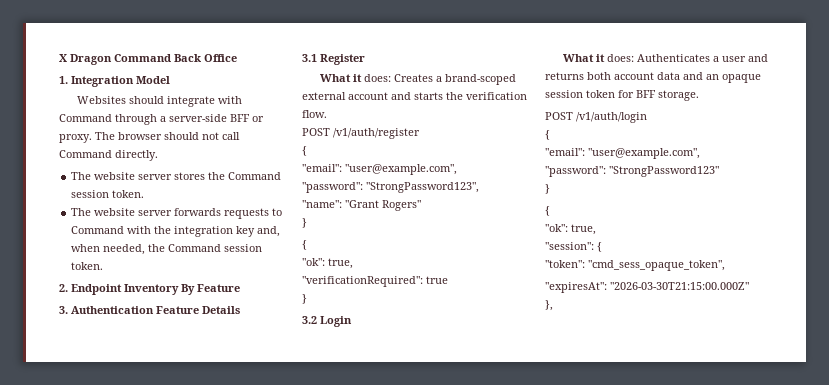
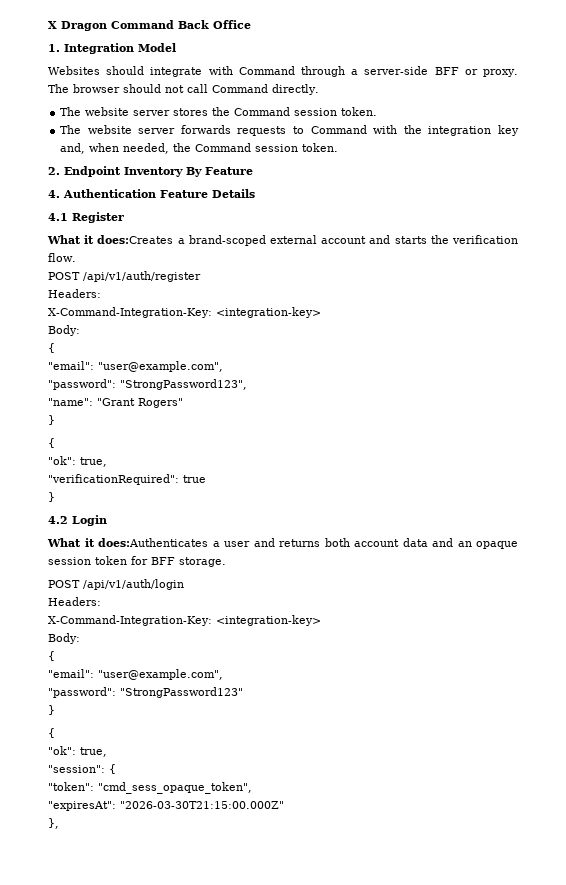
[59,306,68,314] 3. -> [48,190,60,198] 4.
[302,54,317,62] 3.1 -> [48,213,68,221] 4.1
[364,74,434,82] does: Creates -> [97,235,174,244] does:Creates
[333,128,420,139] /v1/auth/register -> [83,271,201,282] [48,289,101,298] [48,307,321,318] [48,325,80,336] /api/v1/auth/register // Headers: // X-Command-Integration-Key: <integration-key> // Body:
[302,316,317,324] 3.2 -> [48,516,68,524] 4.2
[607,54,711,62] does: Authenticates -> [98,538,208,547] does:Authenticates
[576,112,647,123] /v1/auth/login -> [83,579,184,590] [48,597,101,606] [48,615,321,626] [48,633,80,644] /api/v1/auth/login // Headers: // X-Command-Integration-Key: <integration-key> // Body:

